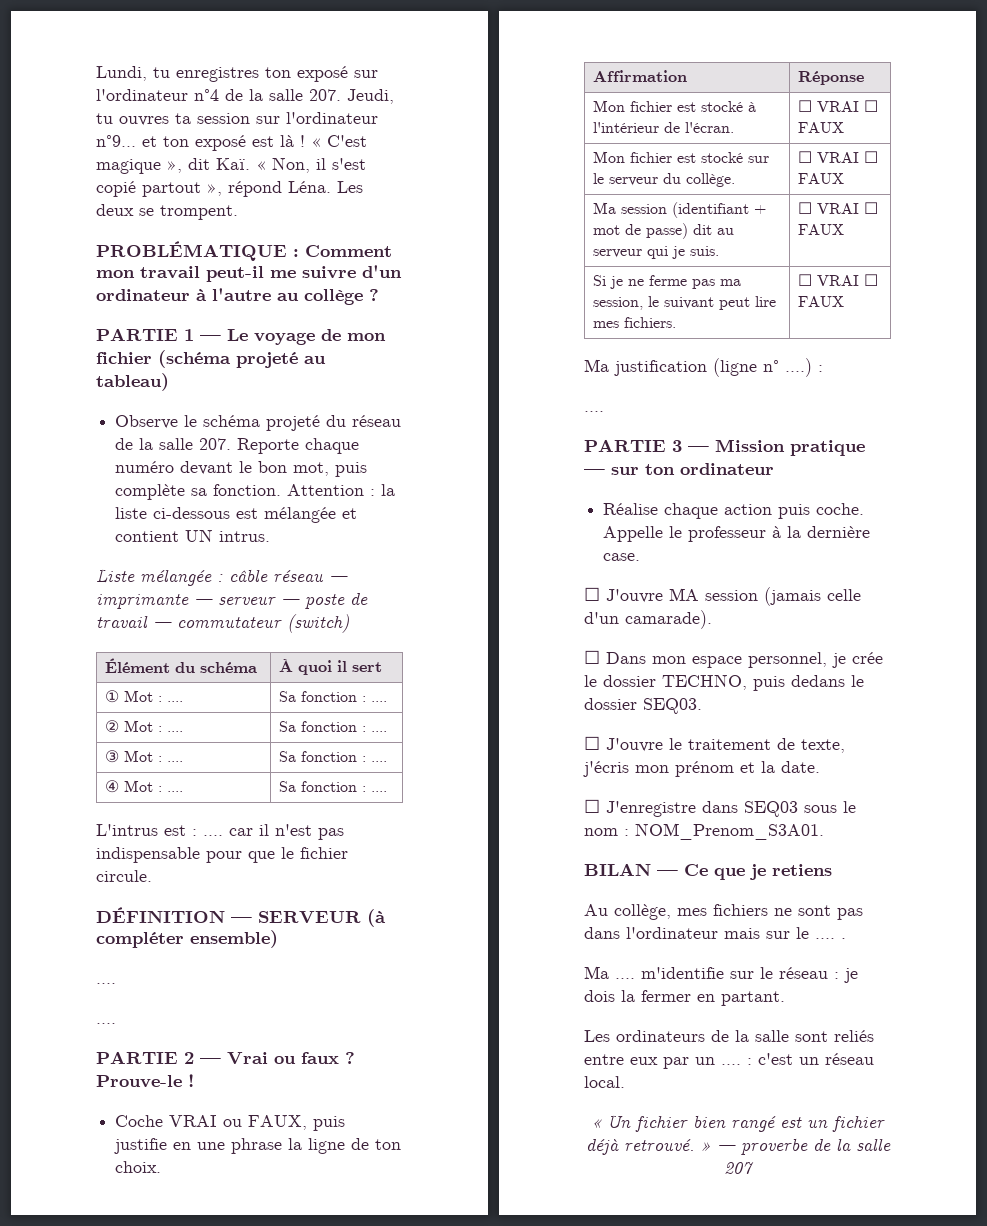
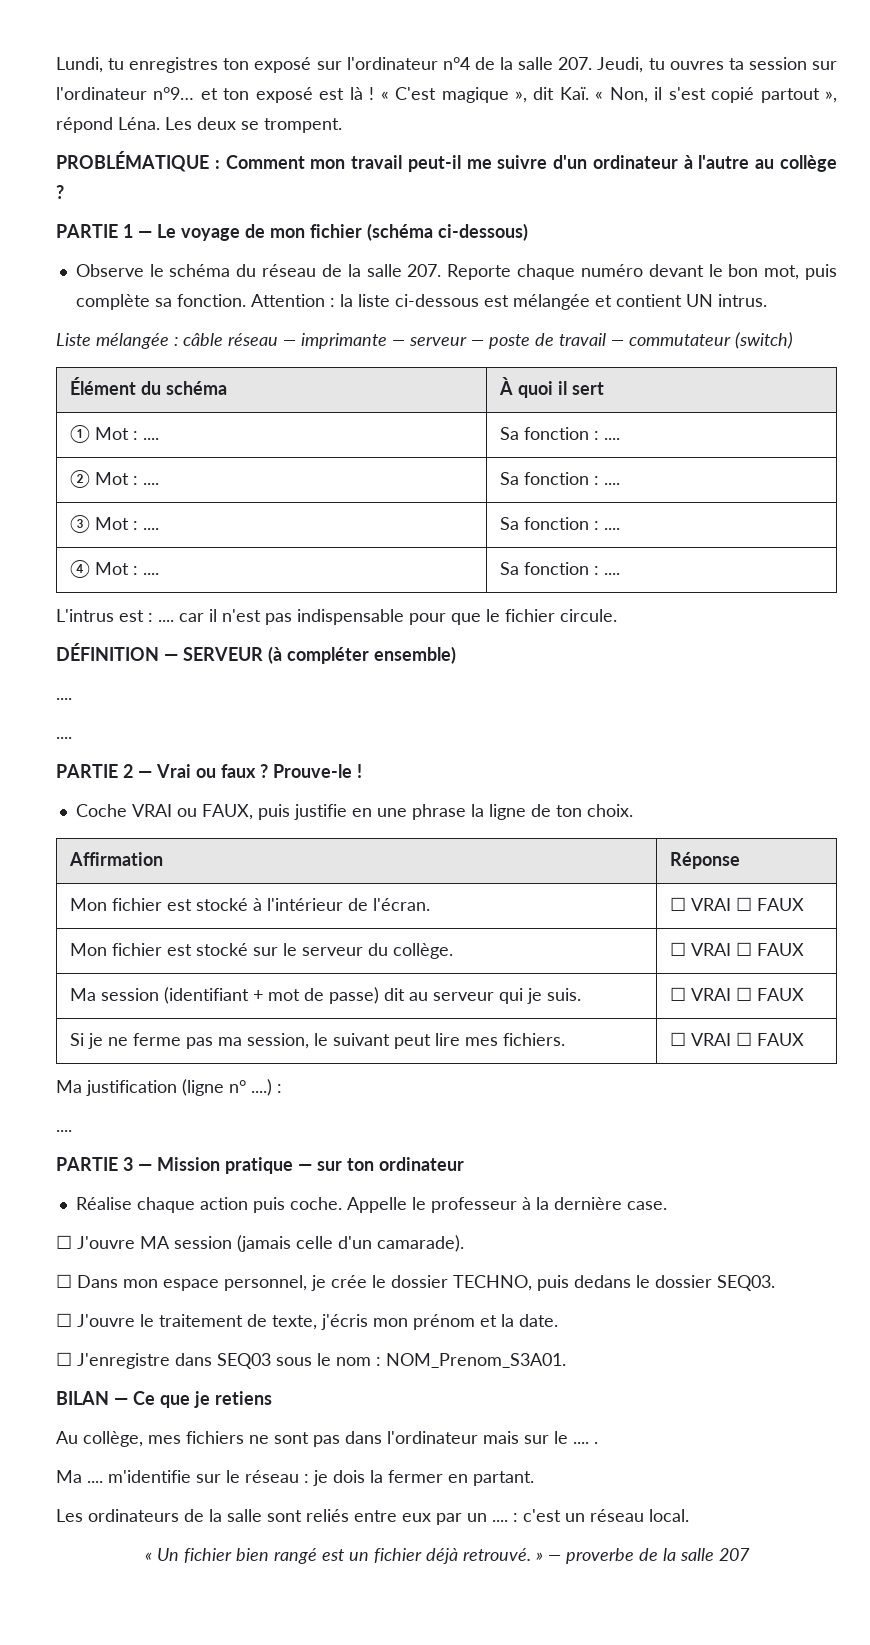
[236,352,326,368] [96,373,169,391] projeté au tableau) -> [438,223,528,241] ci-dessous)
[266,415,321,431] projeté -> (231, 270) none

